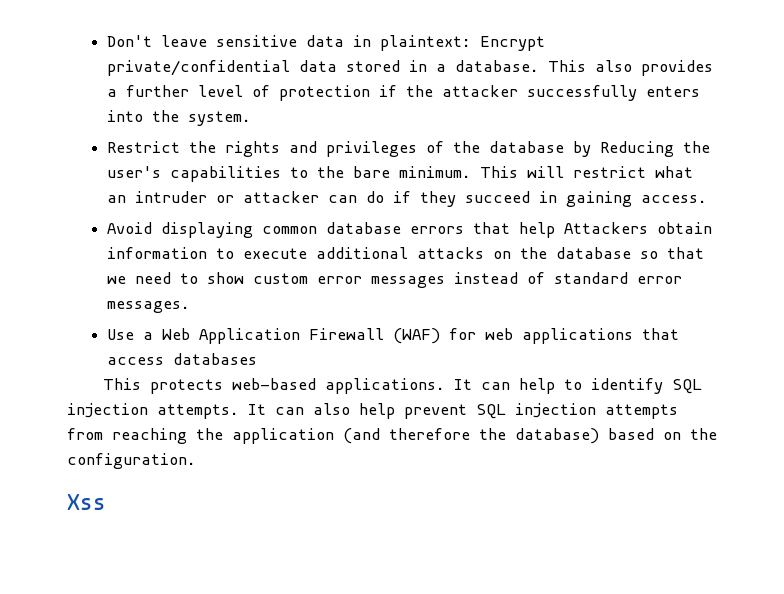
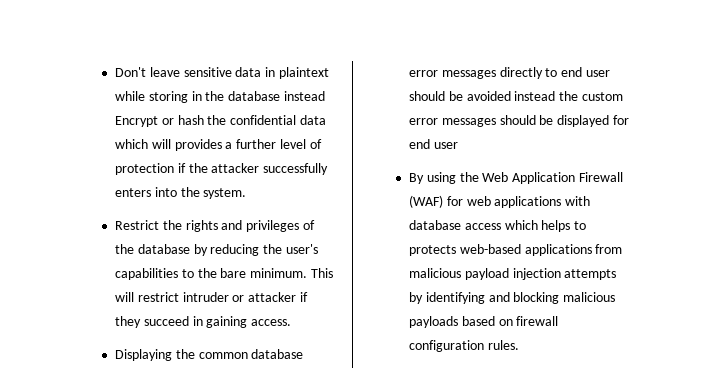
[379,35,545,51] [106,60,632,76] plaintext: Encrypt private/confidential data stored in a database. This also -> [278,67,329,79] [115,91,325,103] [115,115,326,127] [115,139,171,149] plaintext while storing in the database instead Encrypt or hash the confidential data which will
[599,141,674,157] Reducing -> [210,244,260,256] reducing
[654,166,693,178] [106,195,126,203] what an -> (179, 297) none
[327,191,384,203] can do -> (297, 297) none
[106,222,712,238] [106,247,704,259] [106,272,682,288] [106,301,190,313] [106,329,153,340] Avoid displaying common database errors that help Attackers obtain information to execute additional attacks on the database so that we need to show custom error messages instead of standard error messages. // Use a -> [115,349,304,361] [409,67,610,79] [409,91,623,101] [409,115,629,127] [409,139,458,149] [409,172,479,184] Displaying the common database error messages directly to end user should be avoided instead the custom error messages should be displayed for end user // By using the
[641,328,679,340] [106,353,257,365] [102,378,702,394] [67,403,678,419] [67,428,717,444] [67,453,196,469] [67,494,106,510] that access databases // This protects web-based applications. It can help to identify SQL injection attempts. It can also help prevent SQL injection attempts from reaching the application (and therefore the database) based on the configuration. // Xss -> [565,196,591,206] [409,220,587,232] [409,244,623,256] [409,268,617,280] [409,292,616,304] [409,316,559,328] [409,340,519,352] with database access which helps to protects web-based applications from malicious payload injection attempts by identifying and blocking malicious payloads based on firewall configuration rules.

